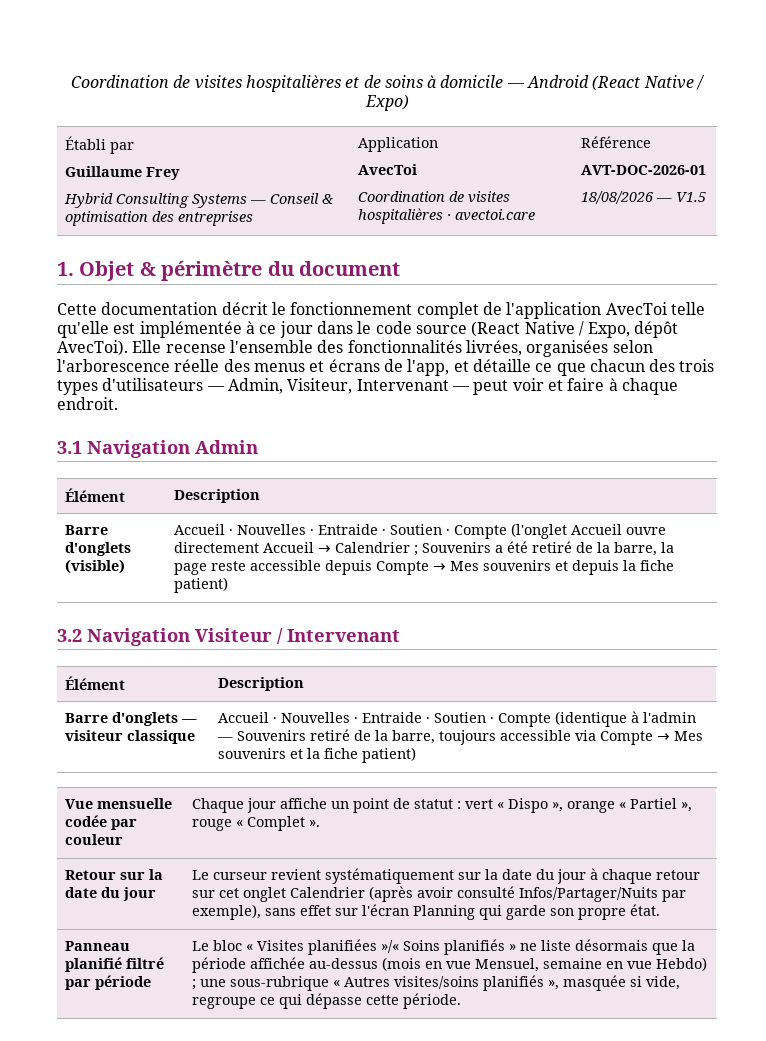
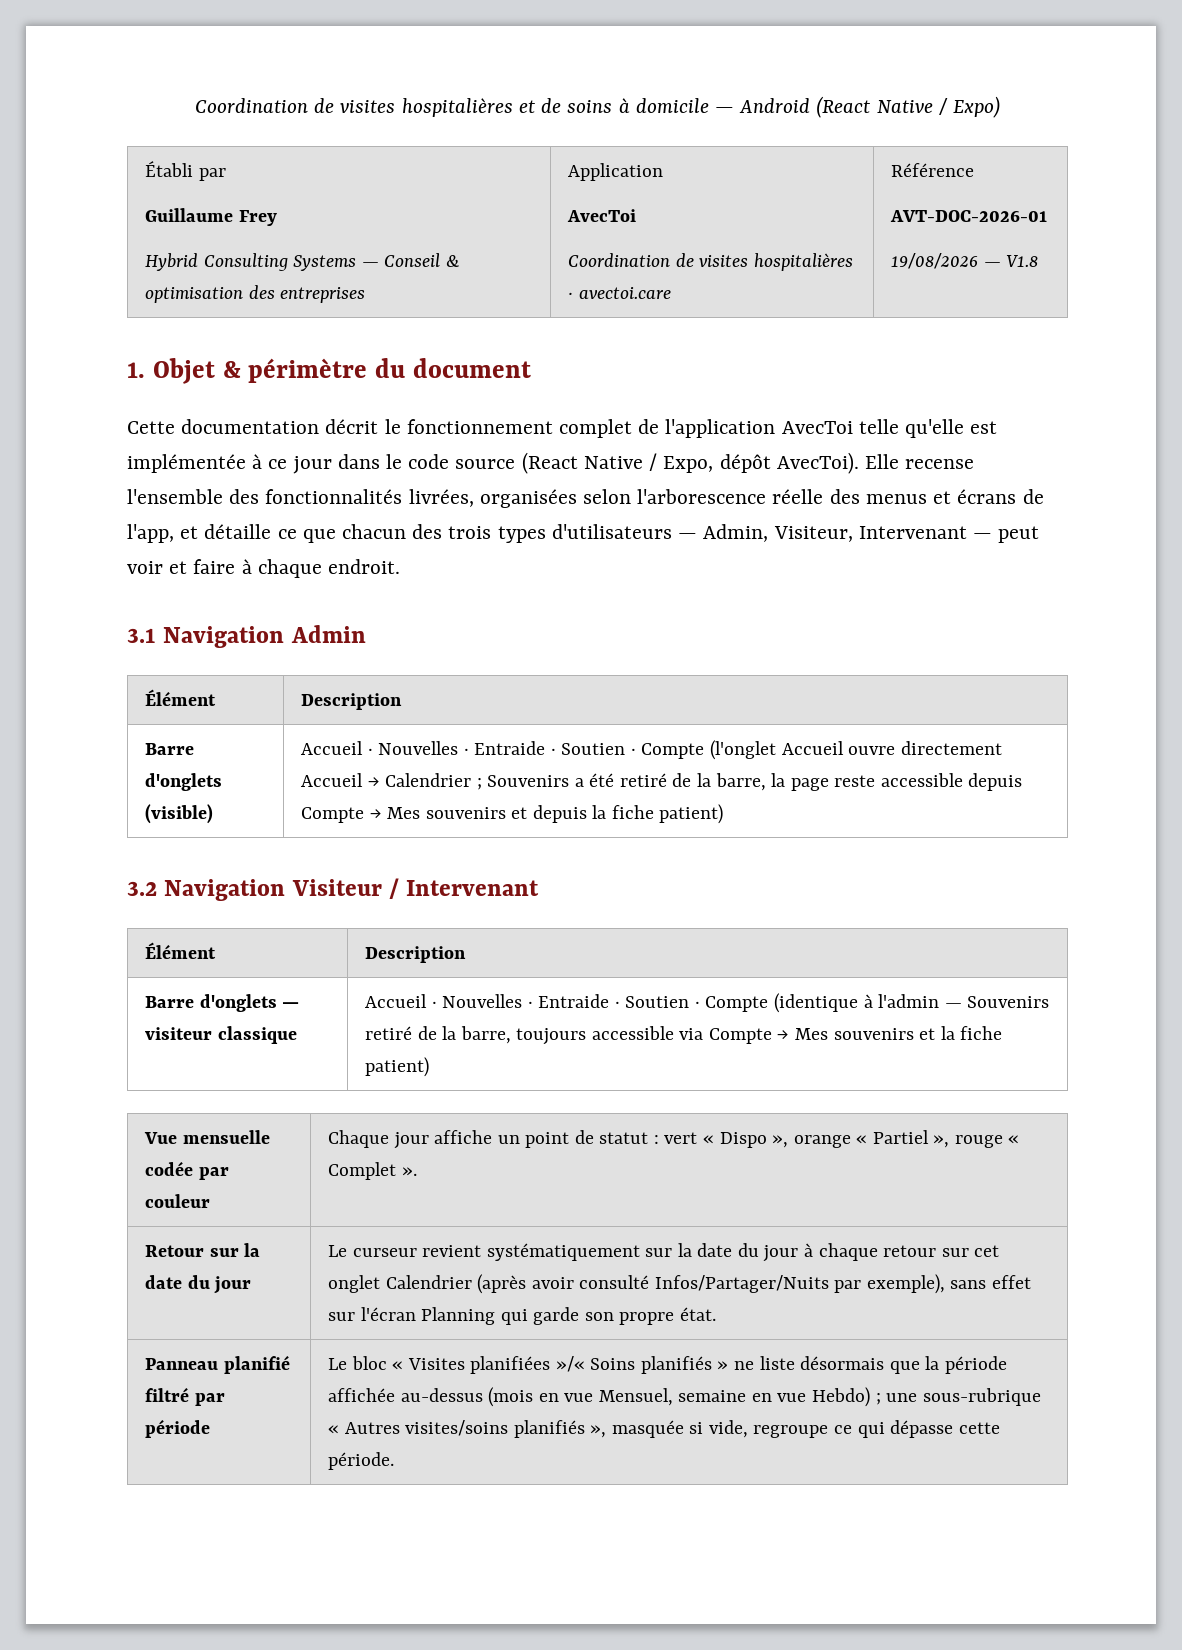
[580,191,706,204] 18/08/2026 — V1.5 -> [891,253,1039,269] 19/08/2026 — V1.8

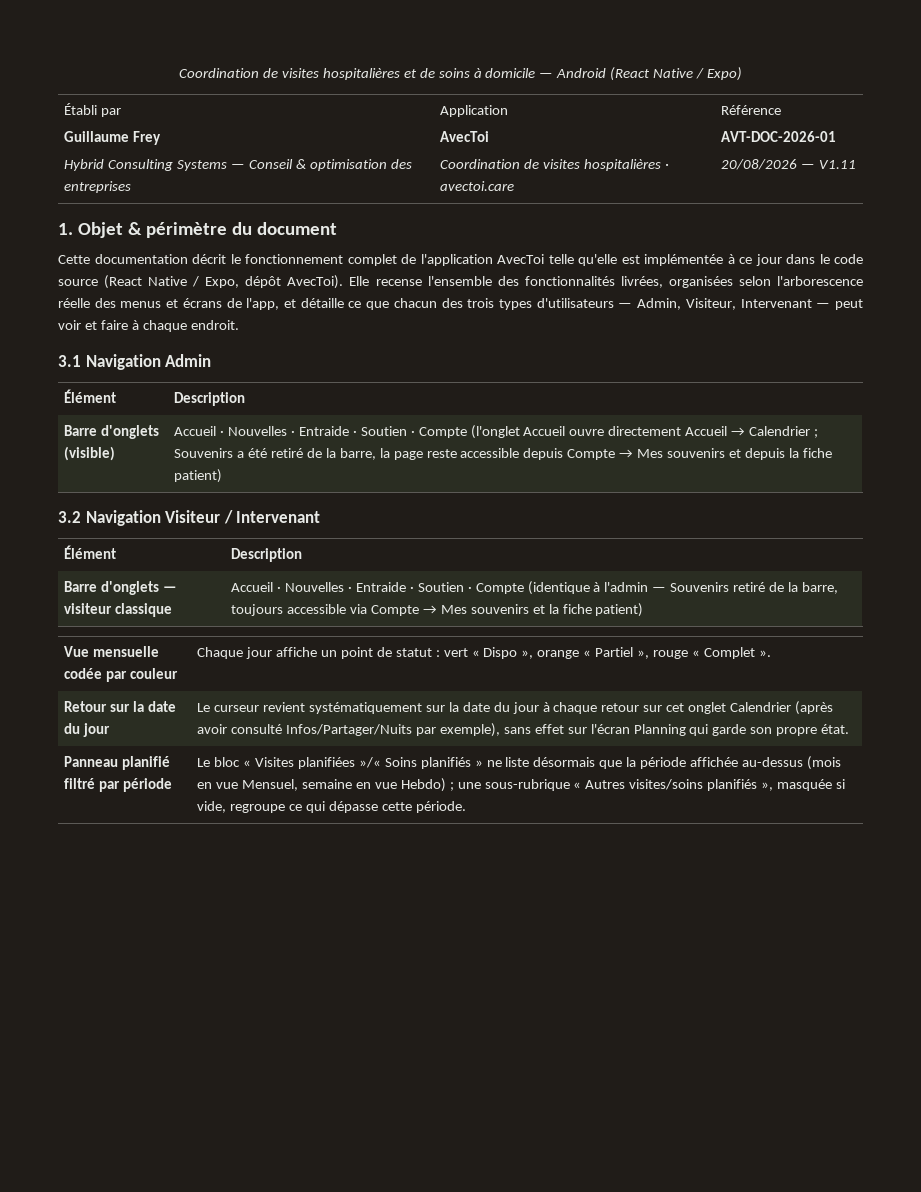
[891,253,1039,269] 19/08/2026 — V1.8 -> [721,159,857,170] 20/08/2026 — V1.11

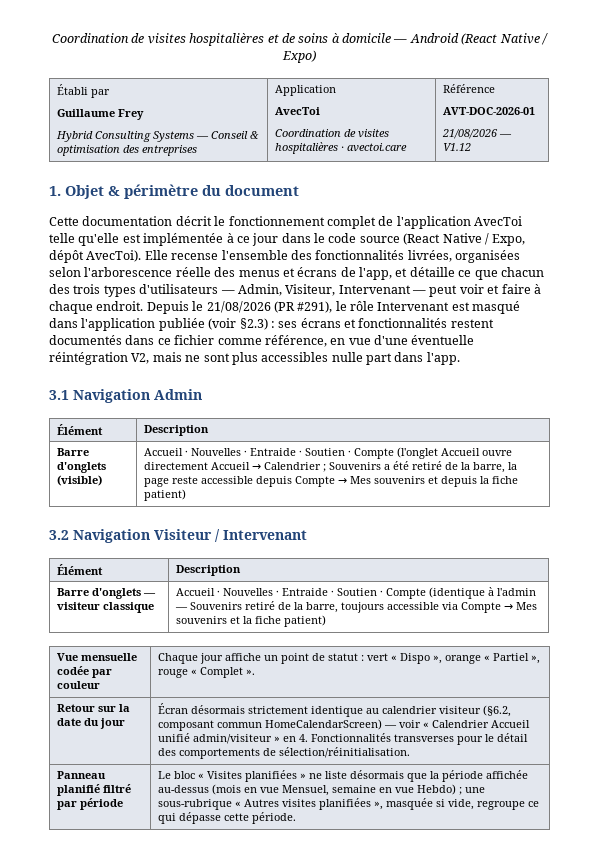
[721,159,857,170] 20/08/2026 — V1.11 -> [442,129,513,139] [443,143,472,151] 21/08/2026 — V1.12
(239, 325) none -> [146,301,521,314] [49,318,494,331] [49,335,475,347] [49,352,460,365] Depuis le 21/08/2026 (PR #291), le rôle Intervenant est masqué dans l'application publiée (voir §2.3) : ses écrans et fonctionnalités restent documentés dans ce fichier comme référence, en vue d'une éventuelle réintégration V2, mais ne sont plus accessibles nulle part dans l'app.
[197,701,833,715] [197,723,850,737] Le curseur revient systématiquement sur la date du jour à chaque retour sur cet onglet Calendrier (après avoir consulté Infos/Partager/Nuits par exemple), sans effet sur l'écran Planning qui garde son propre état. -> [158,703,512,717] [158,719,531,731] [158,733,529,745] [158,747,411,759] Écran désormais strictement identique au calendrier visiteur (§6.2, composant commun HomeCalendarScreen) — voir « Calendrier Accueil unifié admin/visiteur » en 4. Fonctionnalités transverses pour le détail des comportements de sélection/réinitialisation.
[358,757,471,769] »/« Soins planifiés -> (298, 776) none
[629,779,758,791] visites/soins planifiés -> [282,798,372,810] visites planifiées

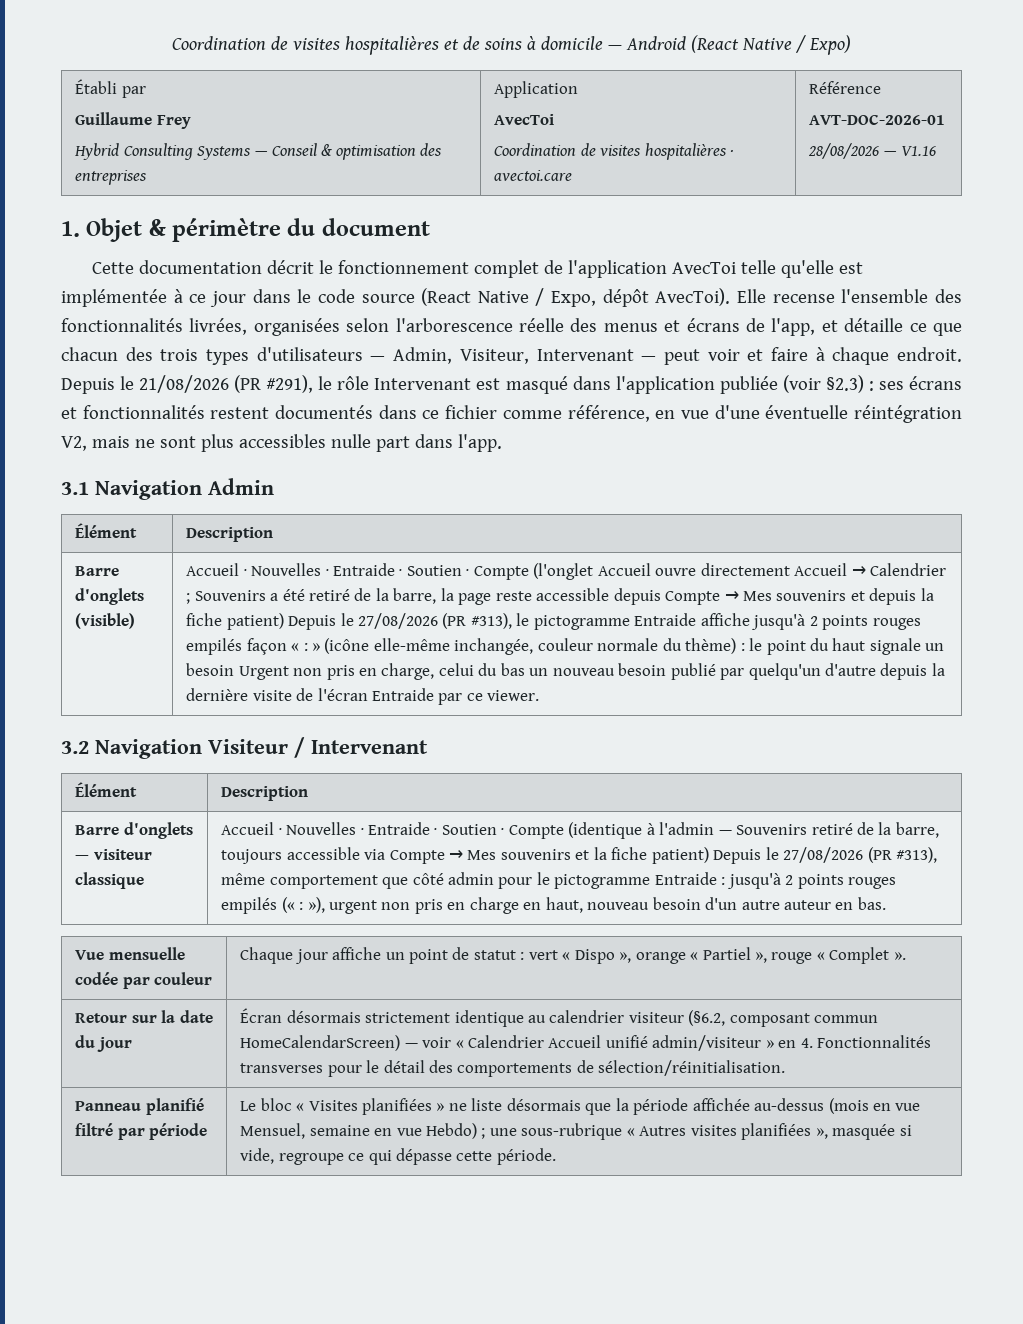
[442,129,513,139] [443,143,472,151] 21/08/2026 — V1.12 -> [808,143,937,159] 28/08/2026 — V1.16
(187, 495) none -> [288,613,921,630] [186,638,945,655] [186,663,945,680] [186,688,540,705] Depuis le 27/08/2026 (PR #313), le pictogramme Entraide affiche jusqu'à 2 points rouges empilés façon « : » (icône elle-même inchangée, couleur normale du thème) : le point du haut signale un besoin Urgent non pris en charge, celui du bas un nouveau besoin publié par quelqu'un d'autre depuis la dernière visite de l'écran Entraide par ce viewer.
(327, 621) none -> [713,847,938,864] [221,872,897,889] [221,897,886,914] Depuis le 27/08/2026 (PR #313), même comportement que côté admin pour le pictogramme Entraide : jusqu'à 2 points rouges empilés (« : »), urgent non pris en charge en haut, nouveau besoin d'un autre auteur en bas.

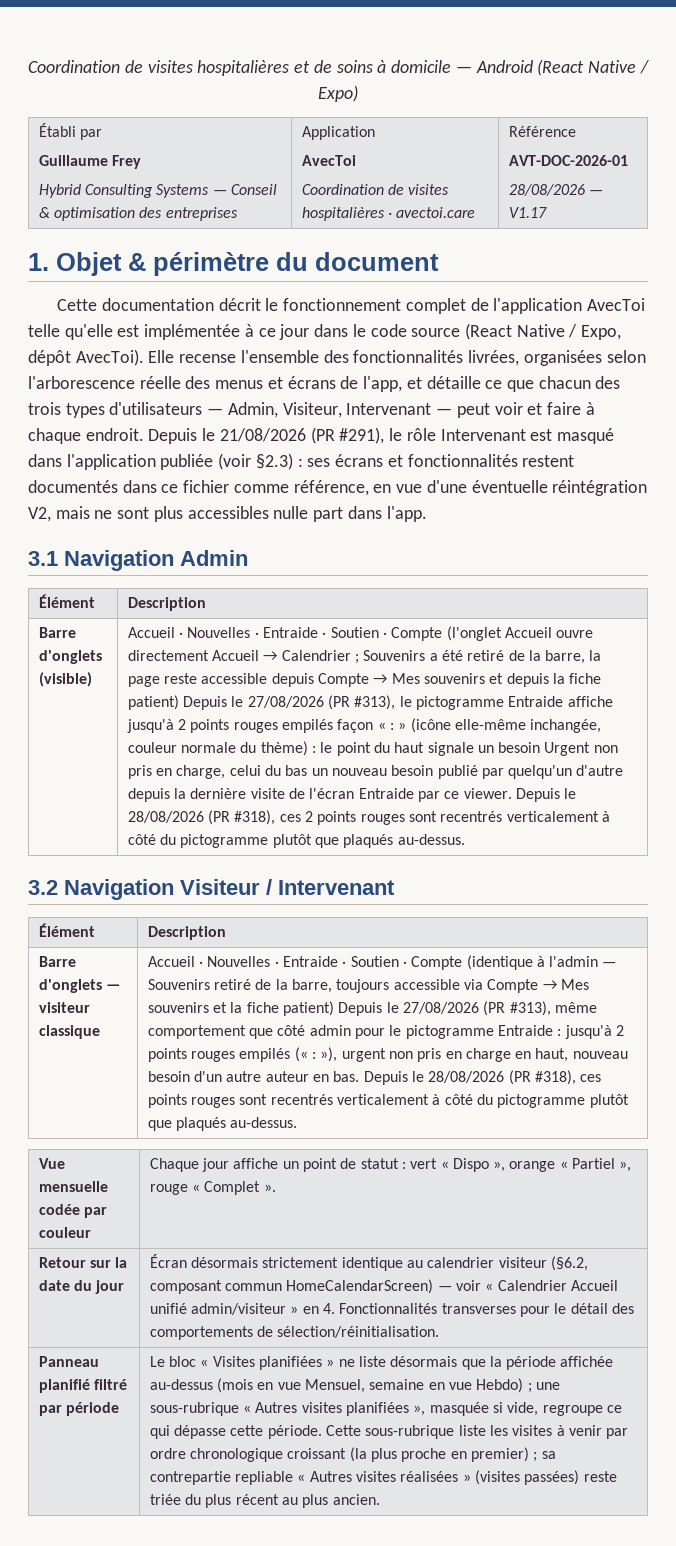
[901,146,937,156] V1.16 -> [508,207,547,218] V1.17
(540, 695) none -> [515,788,577,802] [127,810,610,825] [127,834,465,848] Depuis le 28/08/2026 (PR #318), ces 2 points rouges sont recentrés verticalement à côté du pictogramme plutôt que plaqués au-dessus.
(886, 903) none -> [363,1070,602,1085] [147,1094,629,1108] [147,1117,298,1131] Depuis le 28/08/2026 (PR #318), ces points rouges sont recentrés verticalement à côté du pictogramme plutôt que plaqués au-dessus.
(556, 1156) none -> [325,1425,629,1439] [149,1447,556,1462] [149,1470,617,1485] [149,1494,380,1508] Cette sous-rubrique liste les visites à venir par ordre chronologique croissant (la plus proche en premier) ; sa contrepartie repliable « Autres visites réalisées » (visites passées) reste triée du plus récent au plus ancien.

